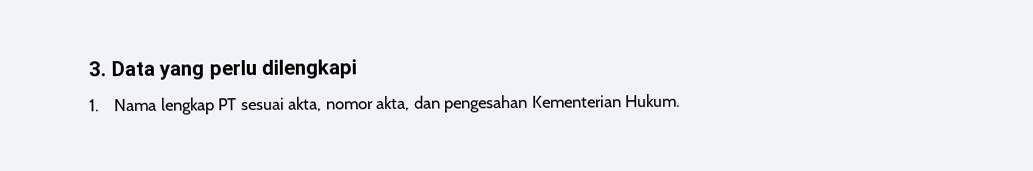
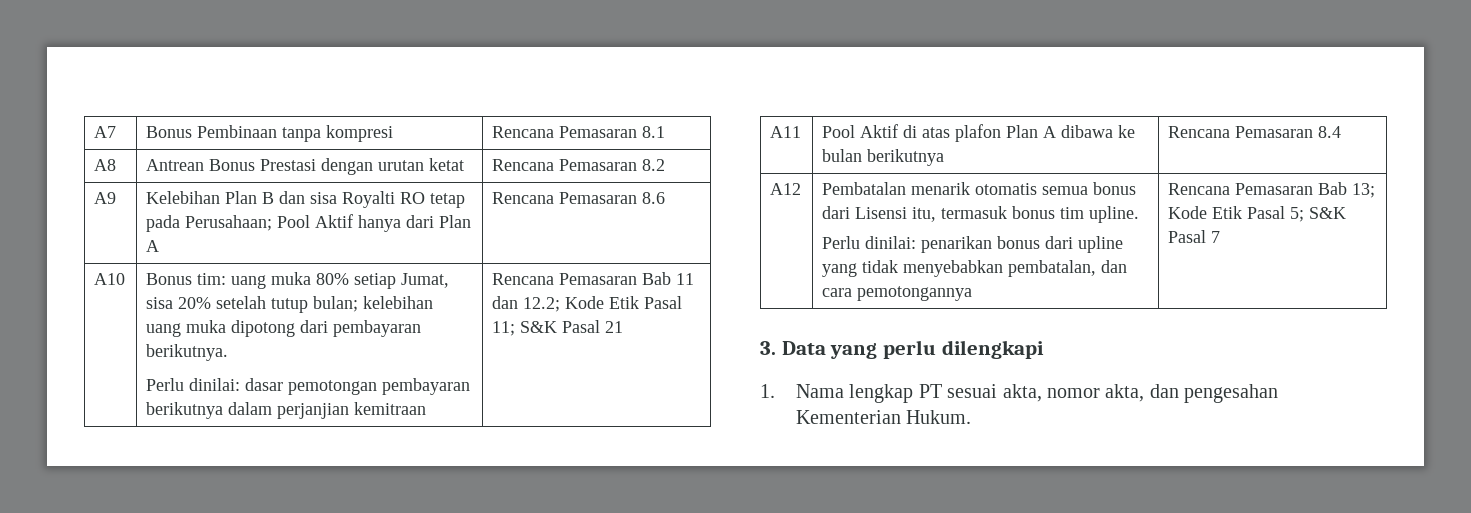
(88, 69) none -> [94,126,117,138] [146,125,394,142] [492,126,666,138] [94,159,117,171] [146,158,465,175] [492,159,666,171] [94,192,117,204] [146,191,466,208] [146,214,472,232] [146,240,160,252] [492,192,666,204] [94,273,126,285] [146,272,450,289] [146,296,434,313] [146,320,422,337] [146,344,229,361] [146,378,471,395] [146,402,427,419] [492,272,695,285] [492,296,683,312] [492,320,624,336] [770,126,802,138] [822,124,1136,142] [822,149,945,166] [1168,126,1342,138] [770,183,802,195] [822,182,1137,195] [822,206,1140,223] [822,236,1124,253] [822,260,1128,277] [822,286,973,301] [1168,182,1376,198] [1168,206,1347,222] [1168,230,1221,243] A7 | Bonus Pembinaan tanpa kompresi | Rencana Pemasaran 8.1 // A8 | Antrean Bonus Prestasi dengan urutan ketat | Rencana Pemasaran 8.2 // A9 | Kelebihan Plan B dan sisa Royalti RO tetap pada Perusahaan; Pool Aktif hanya dari Plan A | Rencana Pemasaran 8.6 // A10 | Bonus tim: uang muka 80% setiap Jumat, sisa 20% setelah tutup bulan; kelebihan uang muka dipotong dari pembayaran berikutnya. // Perlu dinilai: dasar pemotongan pembayaran berikutnya dalam perjanjian kemitraan | Rencana Pemasaran Bab 11 dan 12.2; Kode Etik Pasal 11; S&K Pasal 21 // A11 | Pool Aktif di atas plafon Plan A dibawa ke bulan berikutnya | Rencana Pemasaran 8.4 // A12 | Pembatalan menarik otomatis semua bonus dari Lisensi itu, termasuk bonus tim upline. // Perlu dinilai: penarikan bonus dari upline yang tidak menyebabkan pembatalan, dan cara pemotongannya | Rencana Pemasaran Bab 13; Kode Etik Pasal 5; S&K Pasal 7 //

